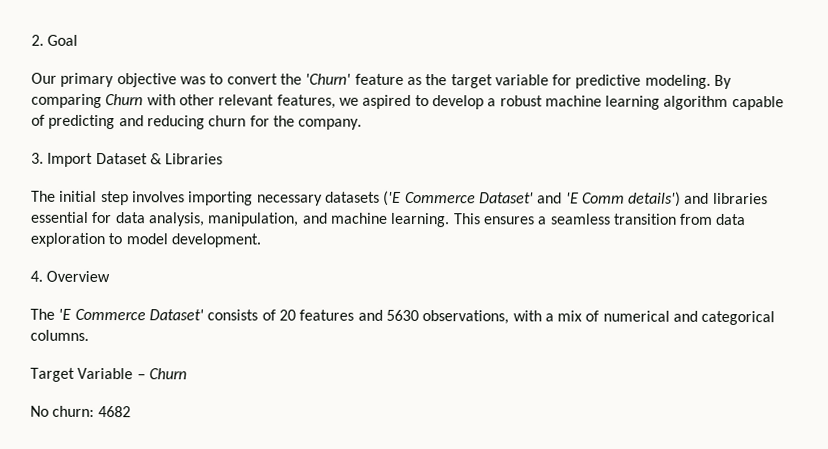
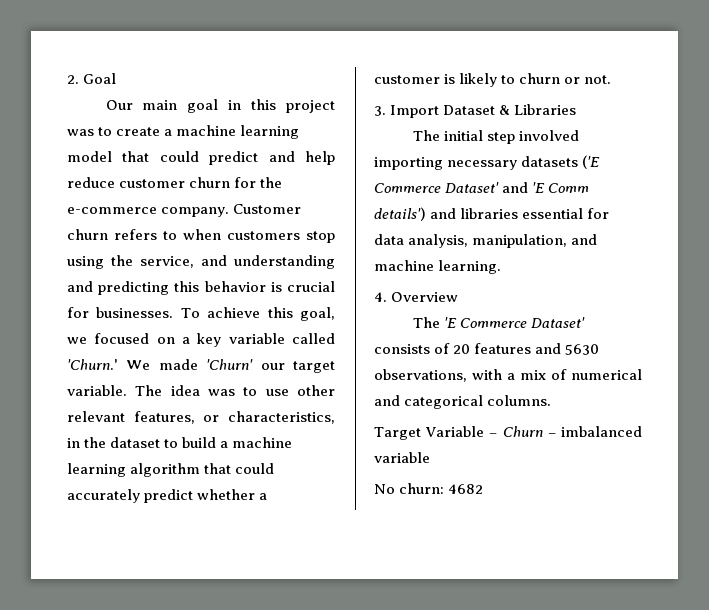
[60,72,733,89] [31,93,784,111] [31,114,363,130] primary objective was to convert the 'Churn' feature as the target variable for predictive modeling. By comparing Churn with other relevant features, we aspired to develop a robust machine learning algorithm capable of predicting and reducing churn for the company. -> [142,99,335,113] [67,125,300,139] [67,151,335,165] [67,177,283,188] [67,204,302,217] [67,229,335,243] [67,255,335,269] [67,281,335,295] [67,307,335,321] [67,333,336,347] [67,359,335,373] [67,385,335,396] [67,411,335,424] [67,437,293,448] [67,463,275,477] [67,489,268,503] [374,73,612,87] main goal in this project was to create a machine learning model that could predict and help reduce customer churn for the e-commerce company. Customer churn refers to when customers stop using the service, and understanding and predicting this behavior is crucial for businesses. To achieve this goal, we focused on a key variable called 'Churn.' We made 'Churn' our target variable. The idea was to use other relevant features, or characteristics, in the dataset to build a machine learning algorithm that could accurately predict whether a customer is likely to churn or not.
[131,191,185,203] involves -> [518,130,579,141] involved
[453,213,747,226] [30,232,261,248] This ensures a seamless transition from data exploration to model development. -> (502, 267) none
(187, 374) none -> [547,426,642,437] [374,452,430,463] – imbalanced variable

